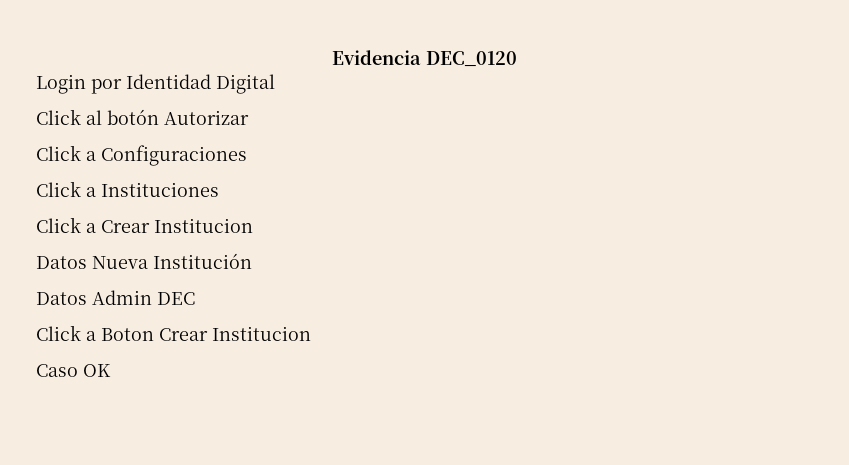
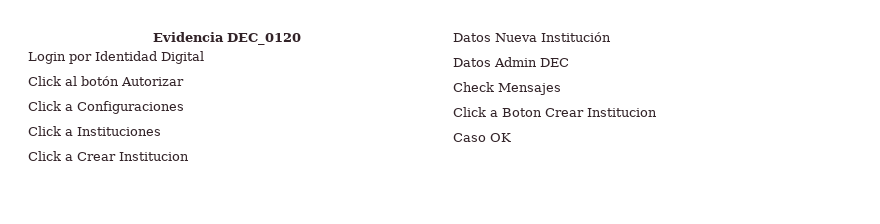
(195, 298) none -> [453,82,561,95] // Check Mensajes

